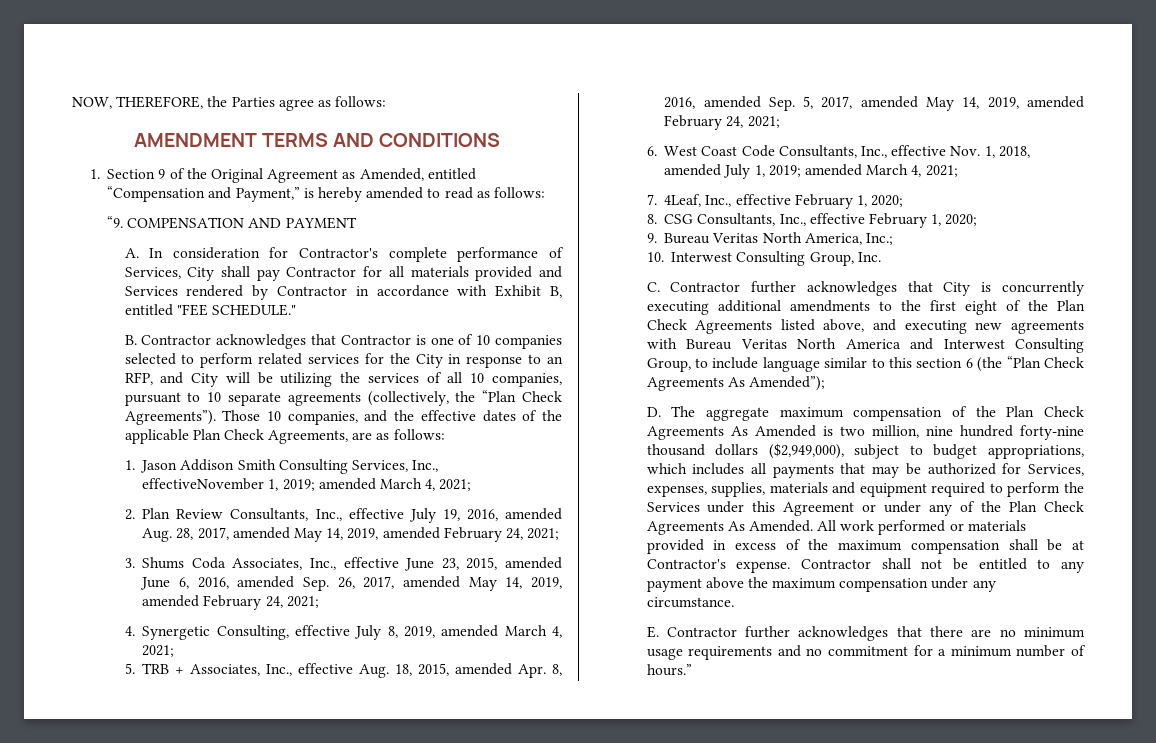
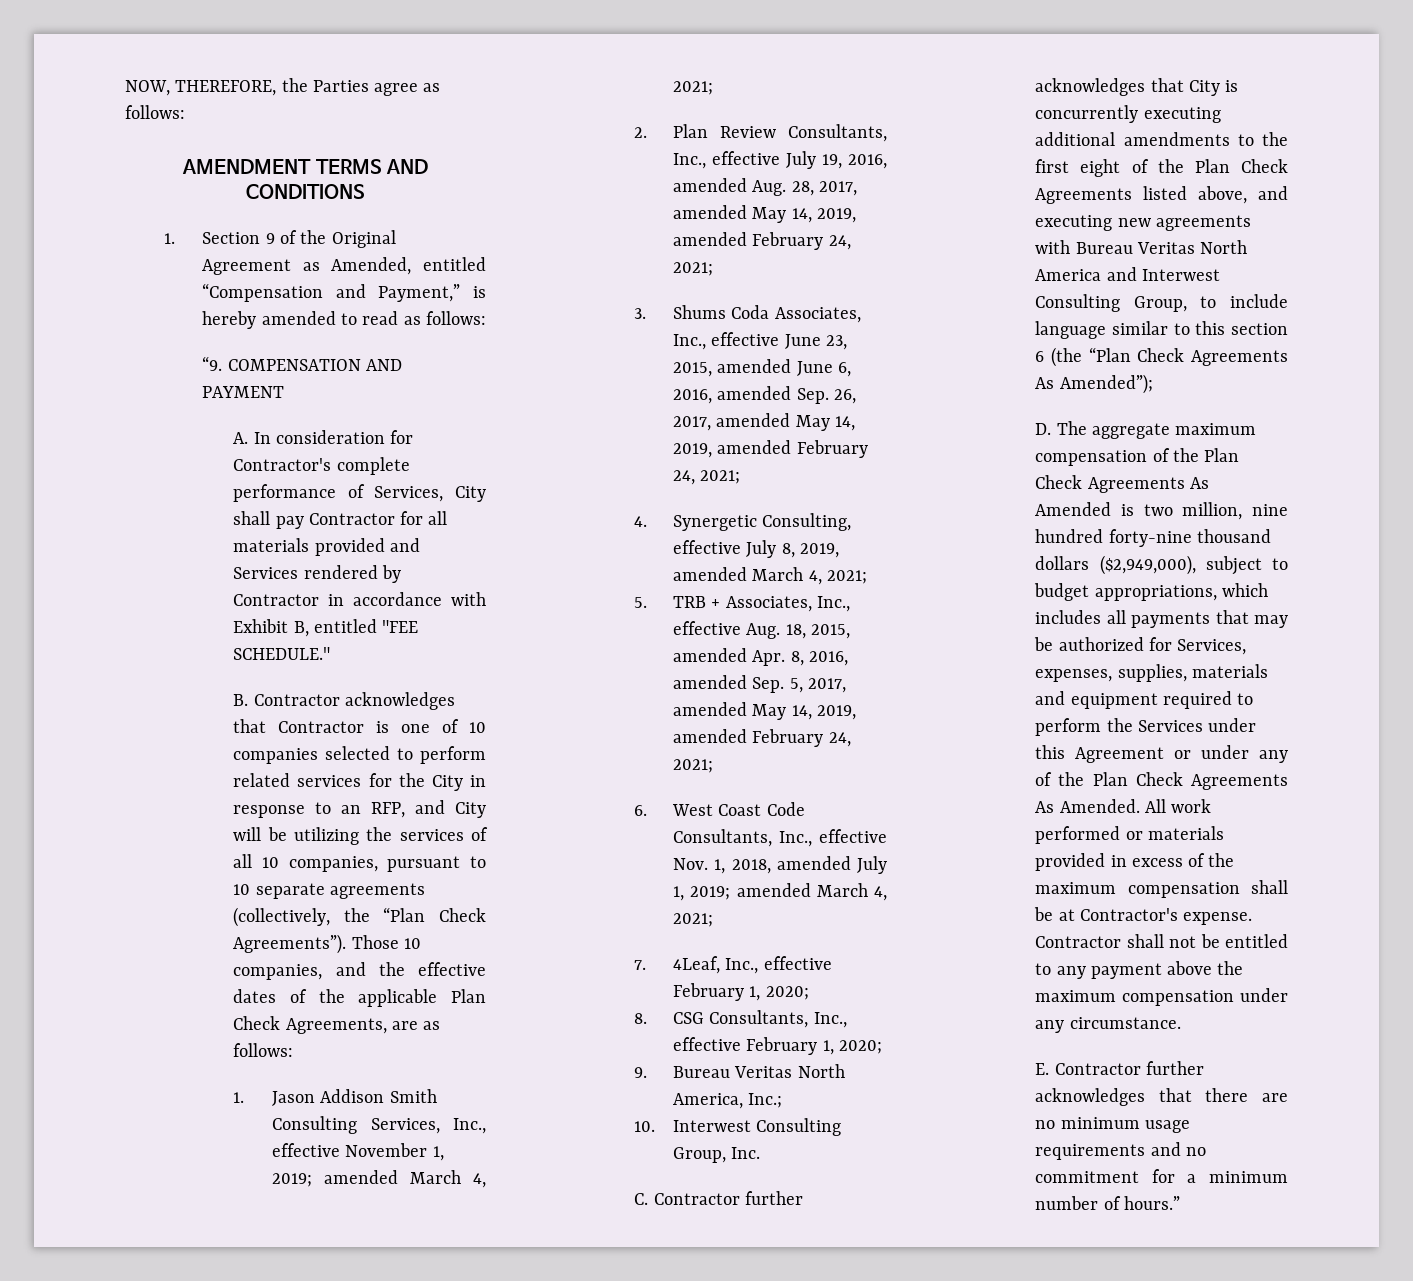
[142,478,265,490] effectiveNovember -> [272,1143,428,1157] effective November

